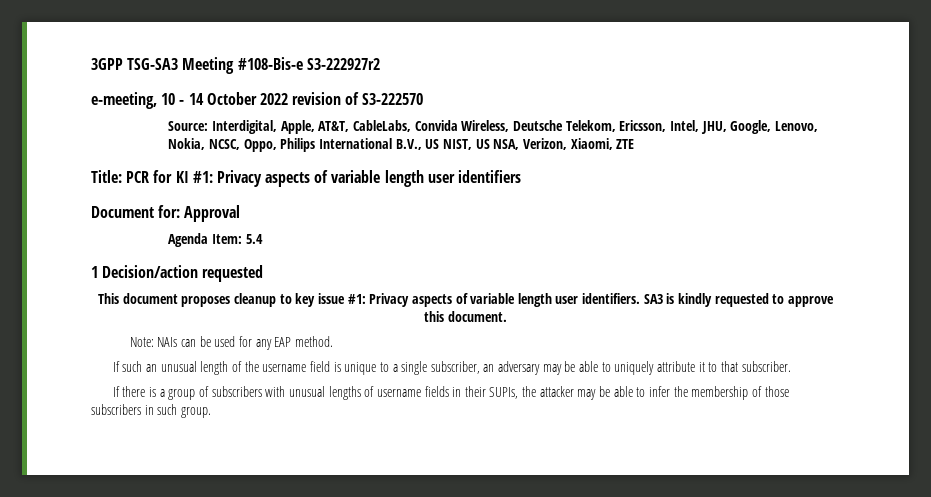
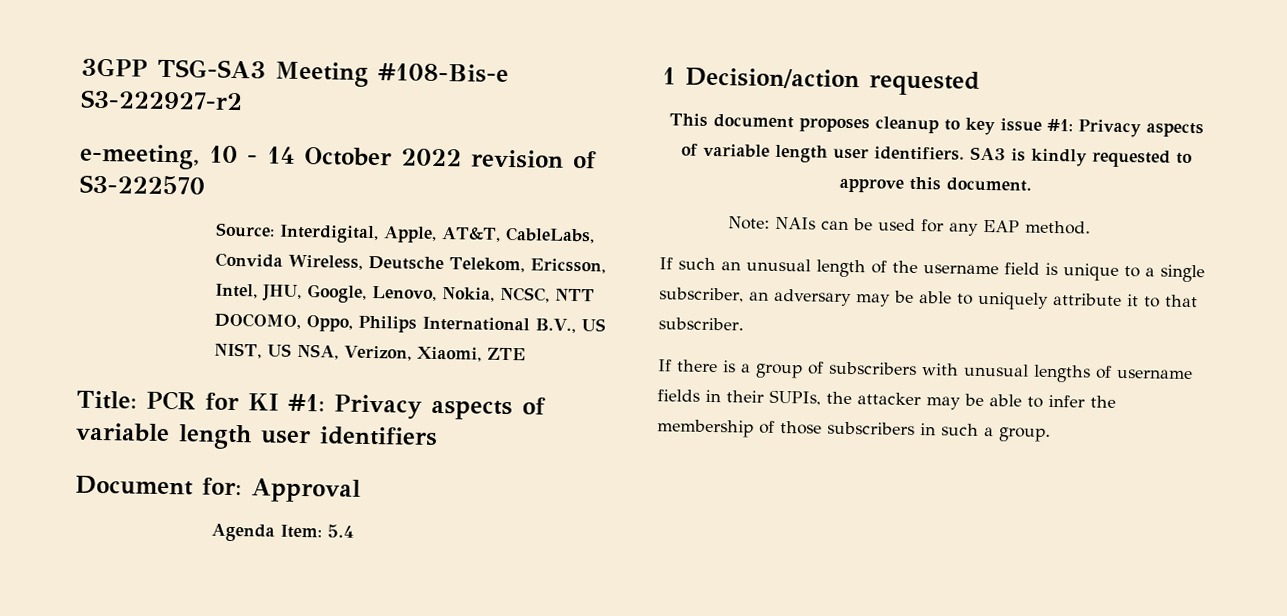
[306,58,380,70] S3-222927r2 -> [80,89,243,111] S3-222927-r2
(241, 144) none -> [554,288,595,302] [213,312,301,329] NTT DOCOMO,
(178, 409) none -> [984,427,994,437] a

